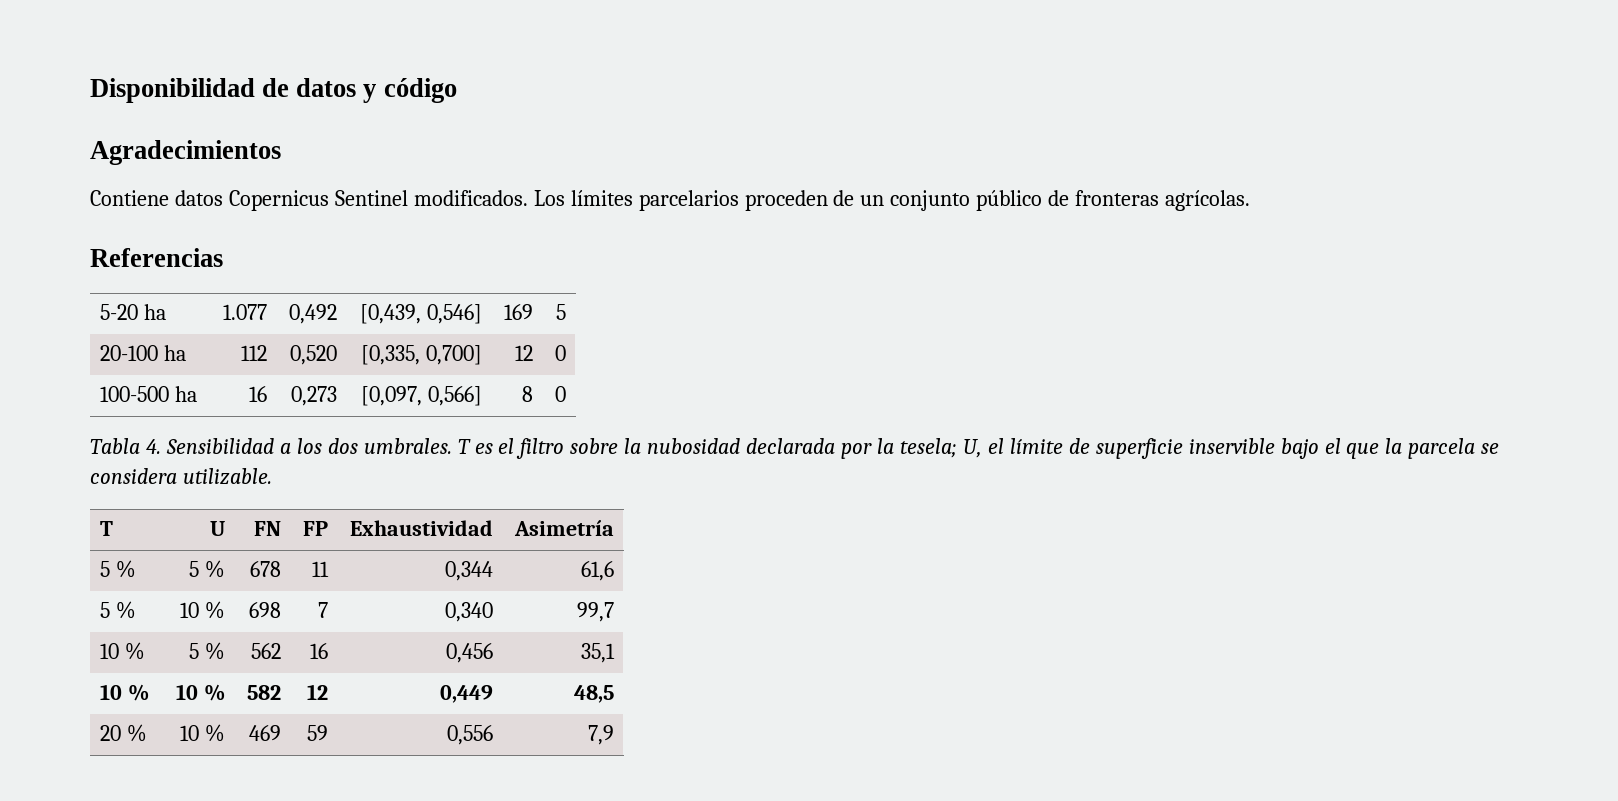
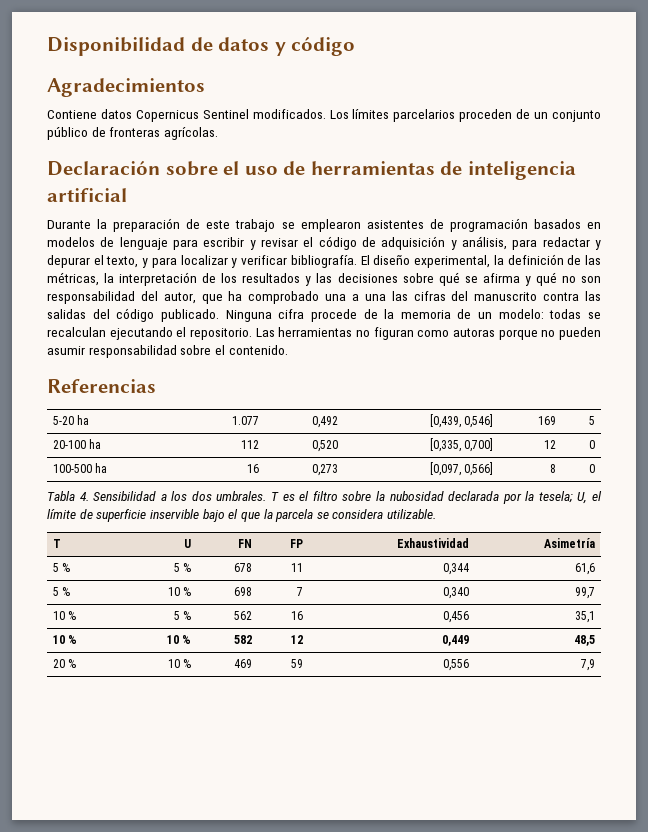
(1251, 200) none -> [47,161,576,180] [47,188,127,202] [47,218,601,232] [47,236,601,250] [47,254,602,268] [47,272,601,286] [47,291,601,304] [47,308,602,322] [47,327,601,340] [47,345,288,358] // Declaración sobre el uso de herramientas de inteligencia artificial // Durante la preparación de este trabajo se emplearon asistentes de programación basados en modelos de lenguaje para escribir y revisar el código de adquisición y análisis, para redactar y depurar el texto, y para localizar y verificar bibliografía. El diseño experimental, la definición de las métricas, la interpretación de los resultados y las decisiones sobre qué se afirma y qué no son responsabilidad del autor, que ha comprobado una a una las cifras del manuscrito contra las salidas del código publicado. Ninguna cifra procede de la memoria de un modelo: todas se recalculan ejecutando el repositorio. Las herramientas no figuran como autoras porque no pueden asumir responsabilidad sobre el contenido.

